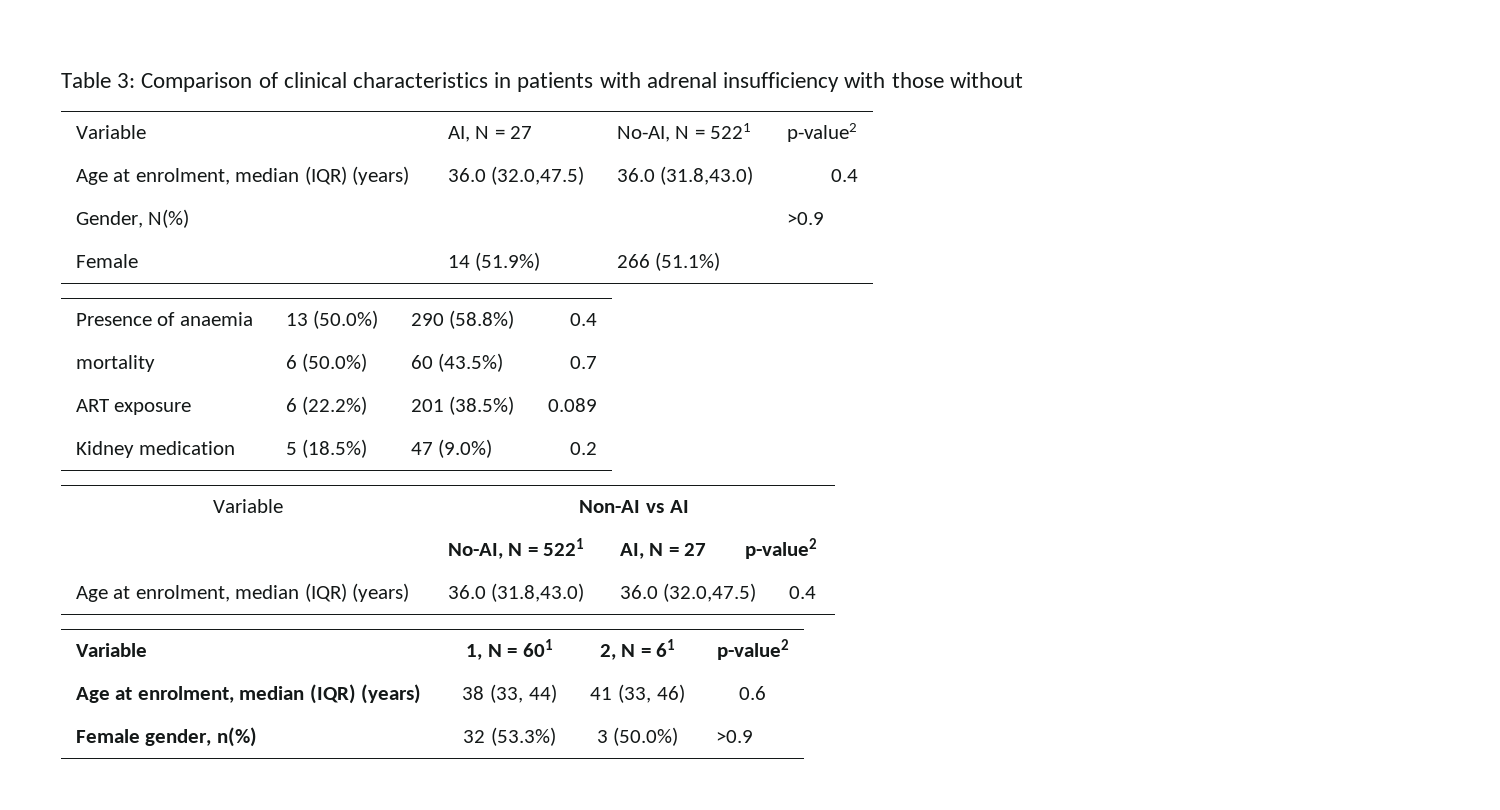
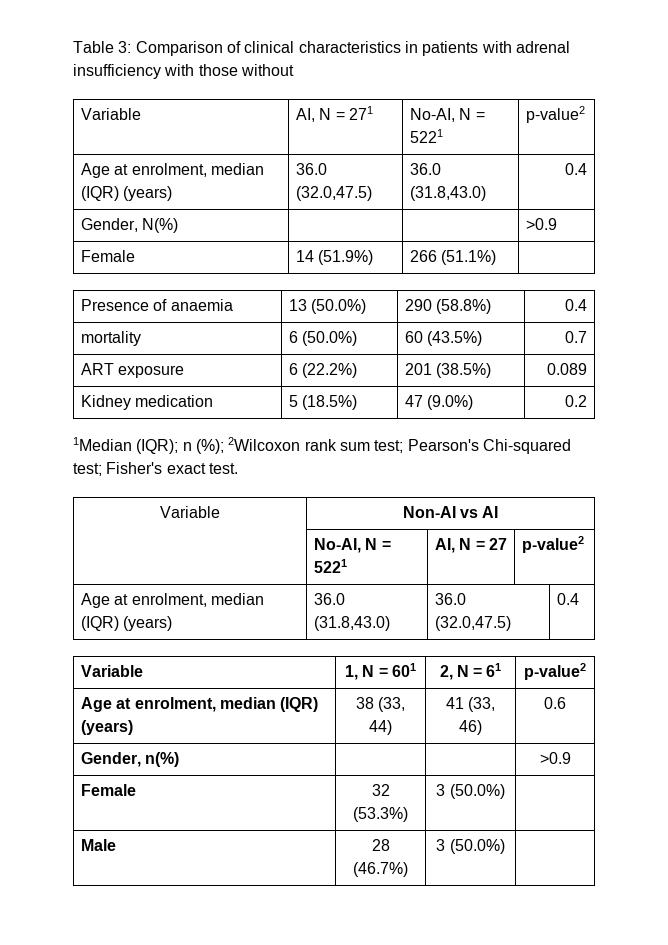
[510,126,533,139] 27 -> [348,106,373,120] 271
(598, 448) none -> [73,437,571,454] [73,462,238,476] // 1Median (IQR); n (%); 2Wilcoxon rank sum test; Pearson's Chi-squared test; Fisher's exact test.
[75,727,257,747] // Female gender, n(%) -> [80,752,180,767] [539,752,571,764] [80,784,136,796] // Gender, n(%) | | | >0.9 // Female
[715,730,753,743] >0.9 -> [80,839,116,851] [371,839,390,851] [353,862,408,877] [436,839,505,854] // Male | 28 (46.7%) | 3 (50.0%) |

